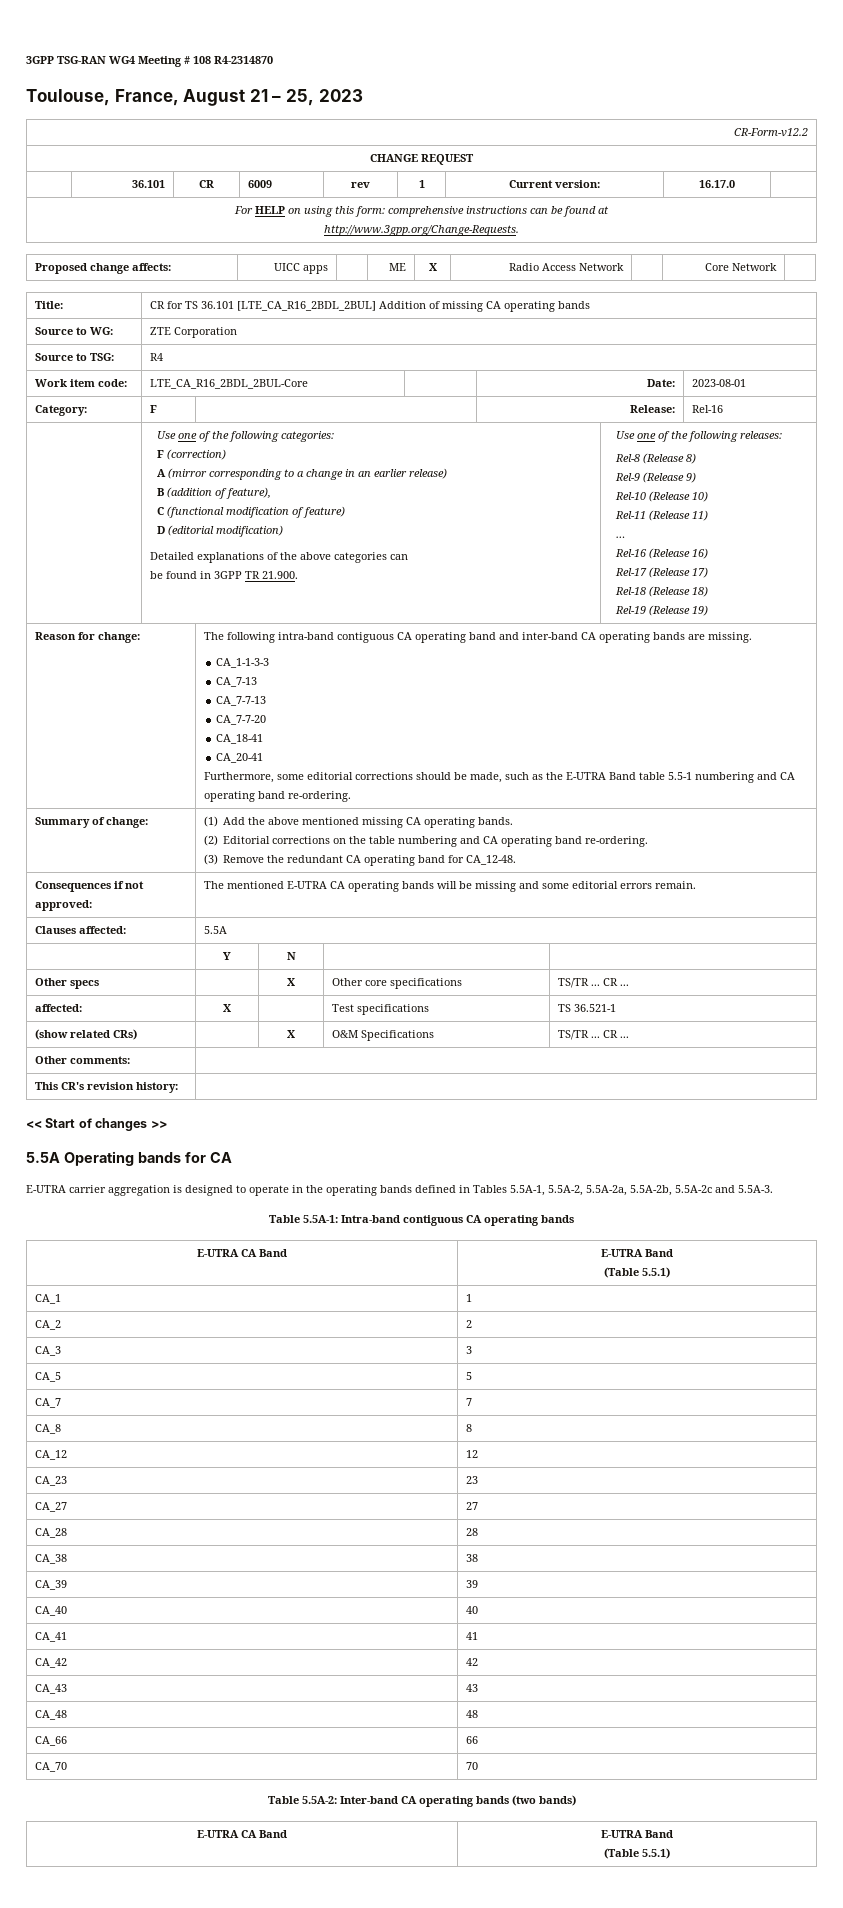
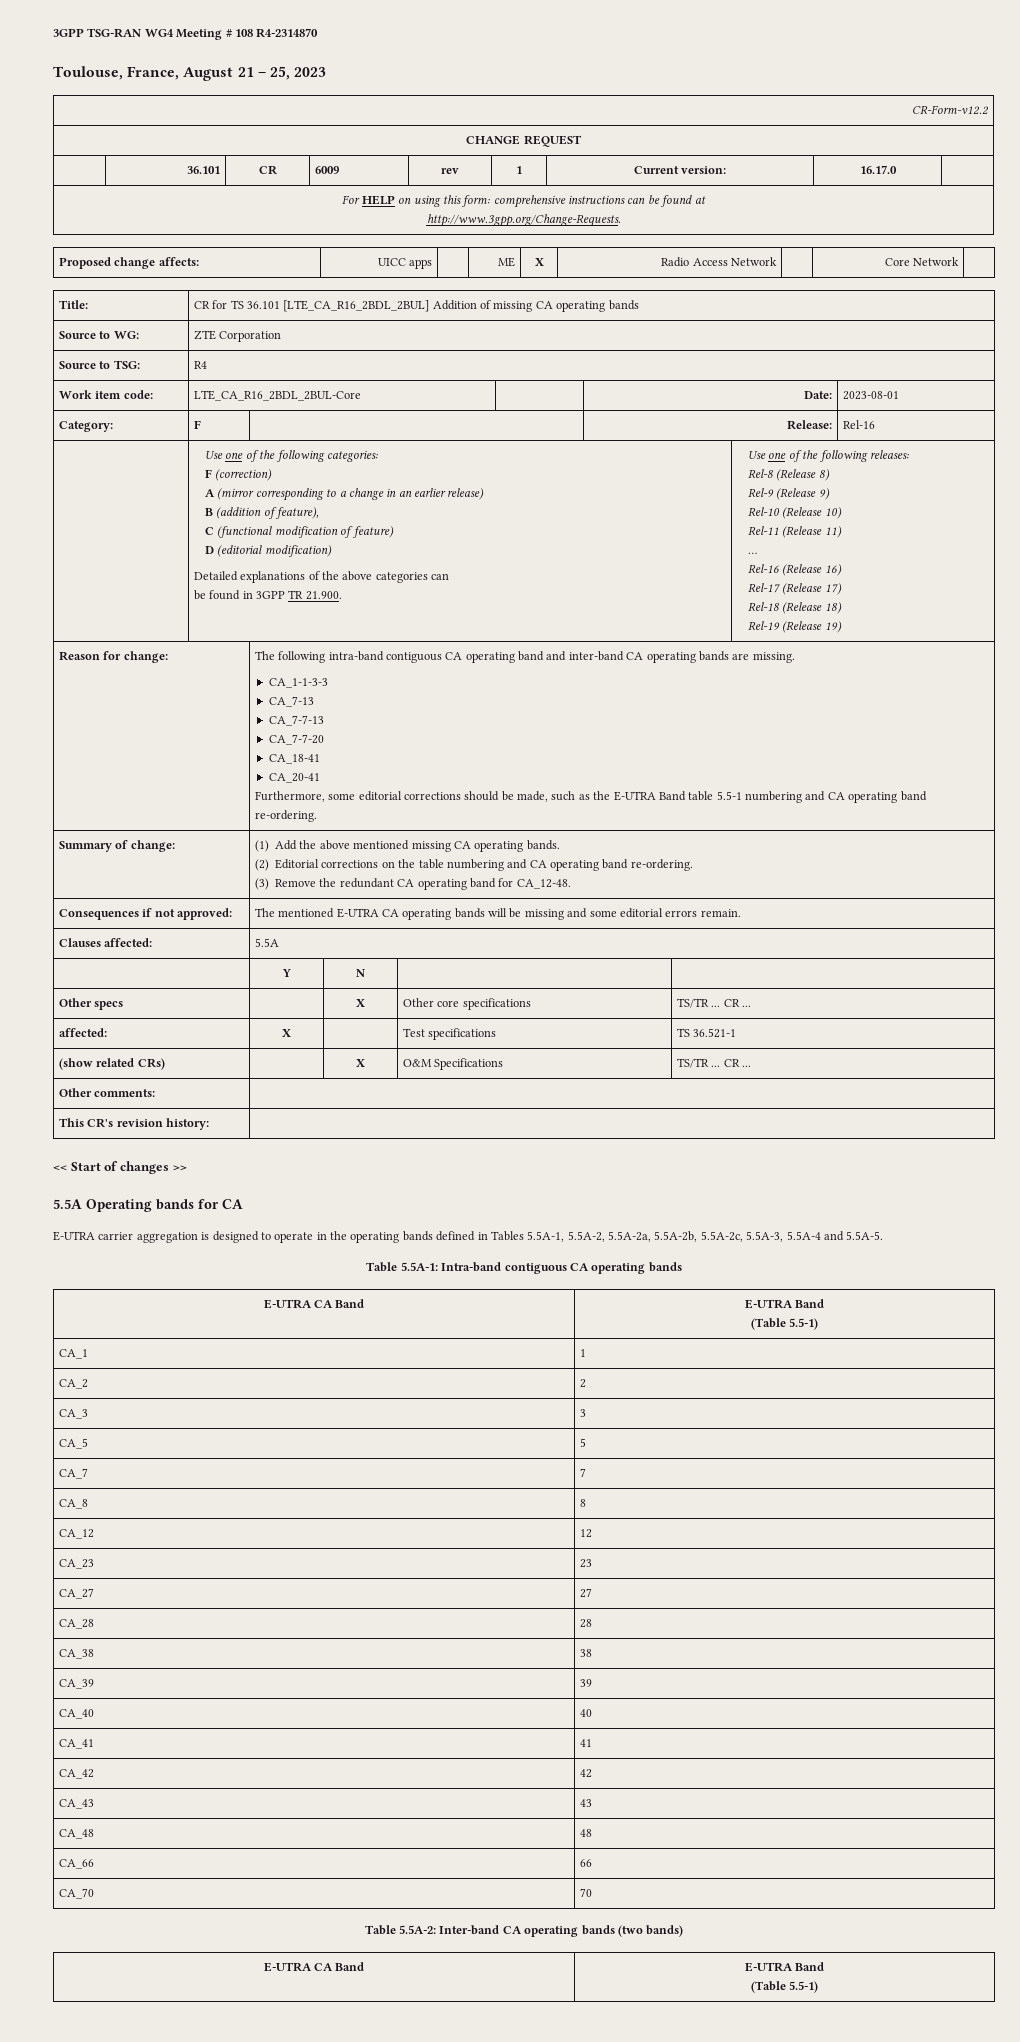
[675,1185,773,1193] 5.5A-2c and 5.5A-3. -> [700,1231,884,1242] 5.5A-2c, 5.5A-3, 5.5A-4 and 5.5A-5.
[642,1267,670,1278] 5.5.1) -> [789,1318,819,1330] 5.5-1)
[642,1848,670,1859] 5.5.1) -> [789,1981,819,1993] 5.5-1)

